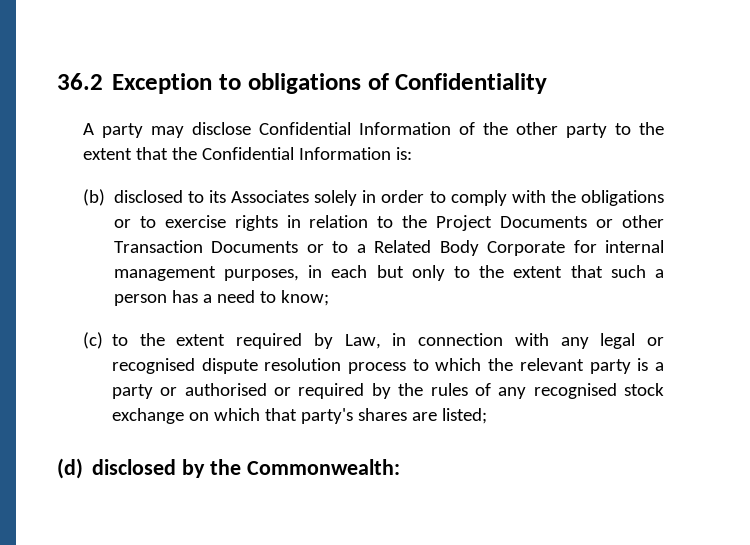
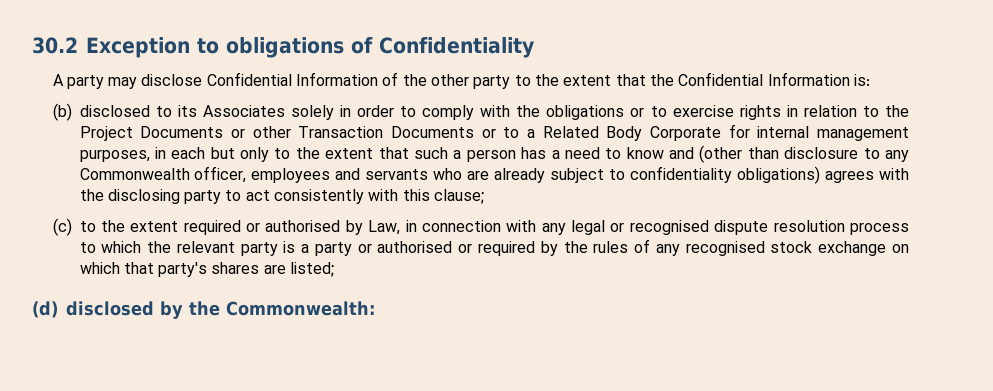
[57,73,103,90] 36.2 -> [32,37,78,54] 30.2
[280,290,329,306] know; -> [626,145,909,163] [79,166,909,184] [79,189,485,204] know and (other than disclosure to any Commonwealth officer, employees and servants who are already subject to confidentiality obligations) agrees with the disclosing party to act consistently with this clause;
(303, 341) none -> [246,220,341,232] or authorised

